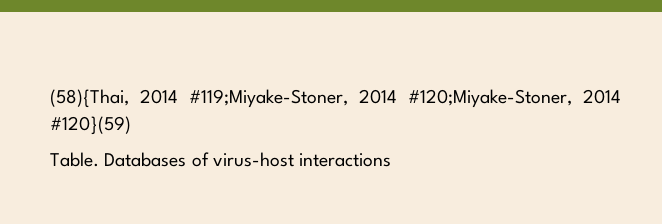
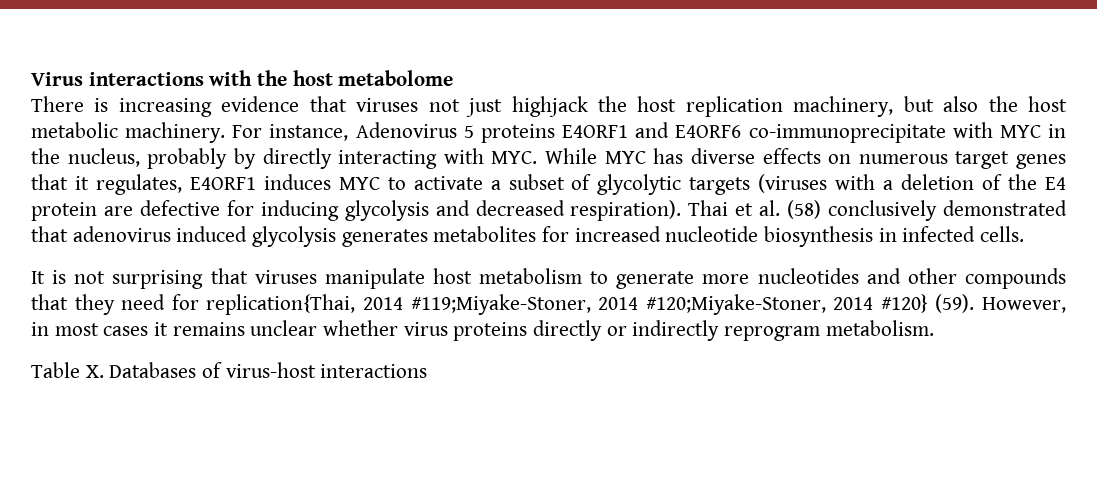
[50,89,129,108] (58){Thai, -> [31,70,454,86] [31,96,1067,117] [31,122,1067,143] [31,148,1066,169] [31,174,1066,195] [31,200,1067,221] [31,226,1025,247] [31,268,1066,289] [31,294,356,315] Virus interactions with the host metabolome // There is increasing evidence that viruses not just highjack the host replication machinery, but also the host metabolic machinery. For instance, Adenovirus 5 proteins E4ORF1 and E4ORF6 co-immunoprecipitate with MYC in the nucleus, probably by directly interacting with MYC. While MYC has diverse effects on numerous target genes that it regulates, E4ORF1 induces MYC to activate a subset of glycolytic targets (viruses with a deletion of the E4 protein are defective for inducing glycolysis and decreased respiration). Thai et al. (58) conclusively demonstrated that adenovirus induced glycolysis generates metabolites for increased nucleotide biosynthesis in infected cells. // It is not surprising that viruses manipulate host metabolism to generate more nucleotides and other compounds that they need for replication{Thai,
[50,116,131,135] [50,152,99,167] #120}(59) // Table. -> [880,294,1067,313] [31,320,934,341] [31,362,104,378] #120} (59). However, in most cases it remains unclear whether virus proteins directly or indirectly reprogram metabolism. // Table X.

